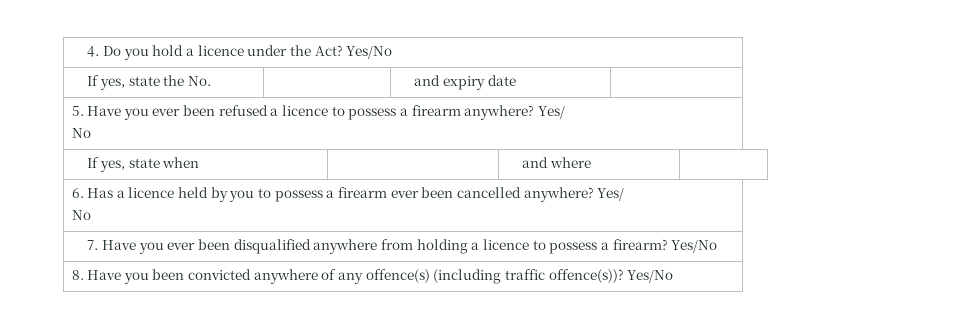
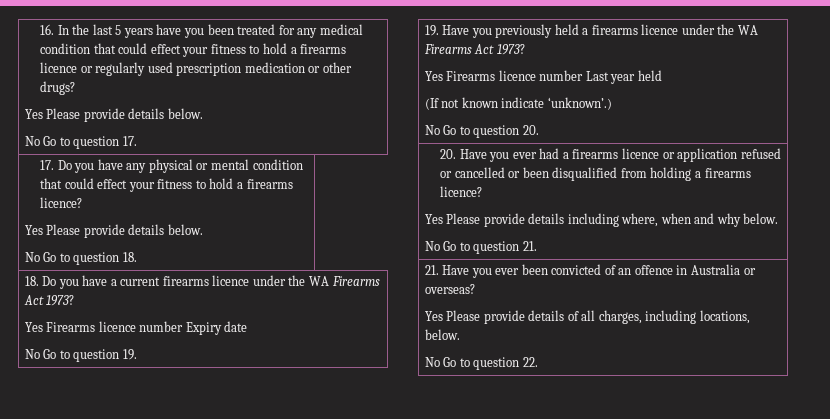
[87,45,393,60] [87,75,212,90] [414,75,516,90] [71,105,565,120] [71,128,91,138] [87,157,200,172] [522,157,592,168] [71,187,625,202] [71,210,91,220] [87,239,718,254] [71,269,674,284] 4. Do you hold a licence under the Act? Yes/No // If yes, state the No. | | and expiry date | // 5. Have you ever been refused a licence to possess a firearm anywhere? Yes/ // No // If yes, state when | | and where | // 6. Has a licence held by you to possess a firearm ever been cancelled anywhere? Yes/ // No // 7. Have you ever been disqualified anywhere from holding a licence to possess a firearm? Yes/No // 8. Have you been convicted anywhere of any offence(s) (including traffic offence(s))? Yes/No -> [40,24,363,38] [40,43,347,57] [40,62,352,76] [40,81,76,95] [24,108,203,122] [24,136,137,149] [40,159,303,173] [40,178,293,192] [40,197,83,208] [24,224,203,238] [24,252,137,265] [24,275,380,289] [23,295,75,306] [24,321,248,335] [24,349,137,362] [424,24,758,38] [423,44,525,55] [424,70,662,84] [424,97,612,110] [424,125,539,138] [440,148,781,162] [440,167,751,181] [440,186,483,197] [424,213,779,227] [424,241,537,254] [424,264,756,278] [424,284,475,294] [424,310,750,324] [424,329,460,340] [424,357,538,370] 16. In the last 5 years have you been treated for any medical condition that could effect your fitness to hold a firearms licence or regularly used prescription medication or other drugs? // Yes Please provide details below. // No Go to question 17. // 17. Do you have any physical or mental condition that could effect your fitness to hold a firearms licence? // Yes Please provide details below. // No Go to question 18. // 18. Do you have a current firearms licence under the WA Firearms Act 1973? // Yes Firearms licence number Expiry date // No Go to question 19. // 19. Have you previously held a firearms licence under the WA Firearms Act 1973? // Yes Firearms licence number Last year held // (If not known indicate ‘unknown’.) // No Go to question 20. // 20. Have you ever had a firearms licence or application refused or cancelled or been disqualified from holding a firearms licence? // Yes Please provide details including where, when and why below. // No Go to question 21. // 21. Have you ever been convicted of an offence in Australia or overseas? // Yes Please provide details of all charges, including locations, below. // No Go to question 22.

